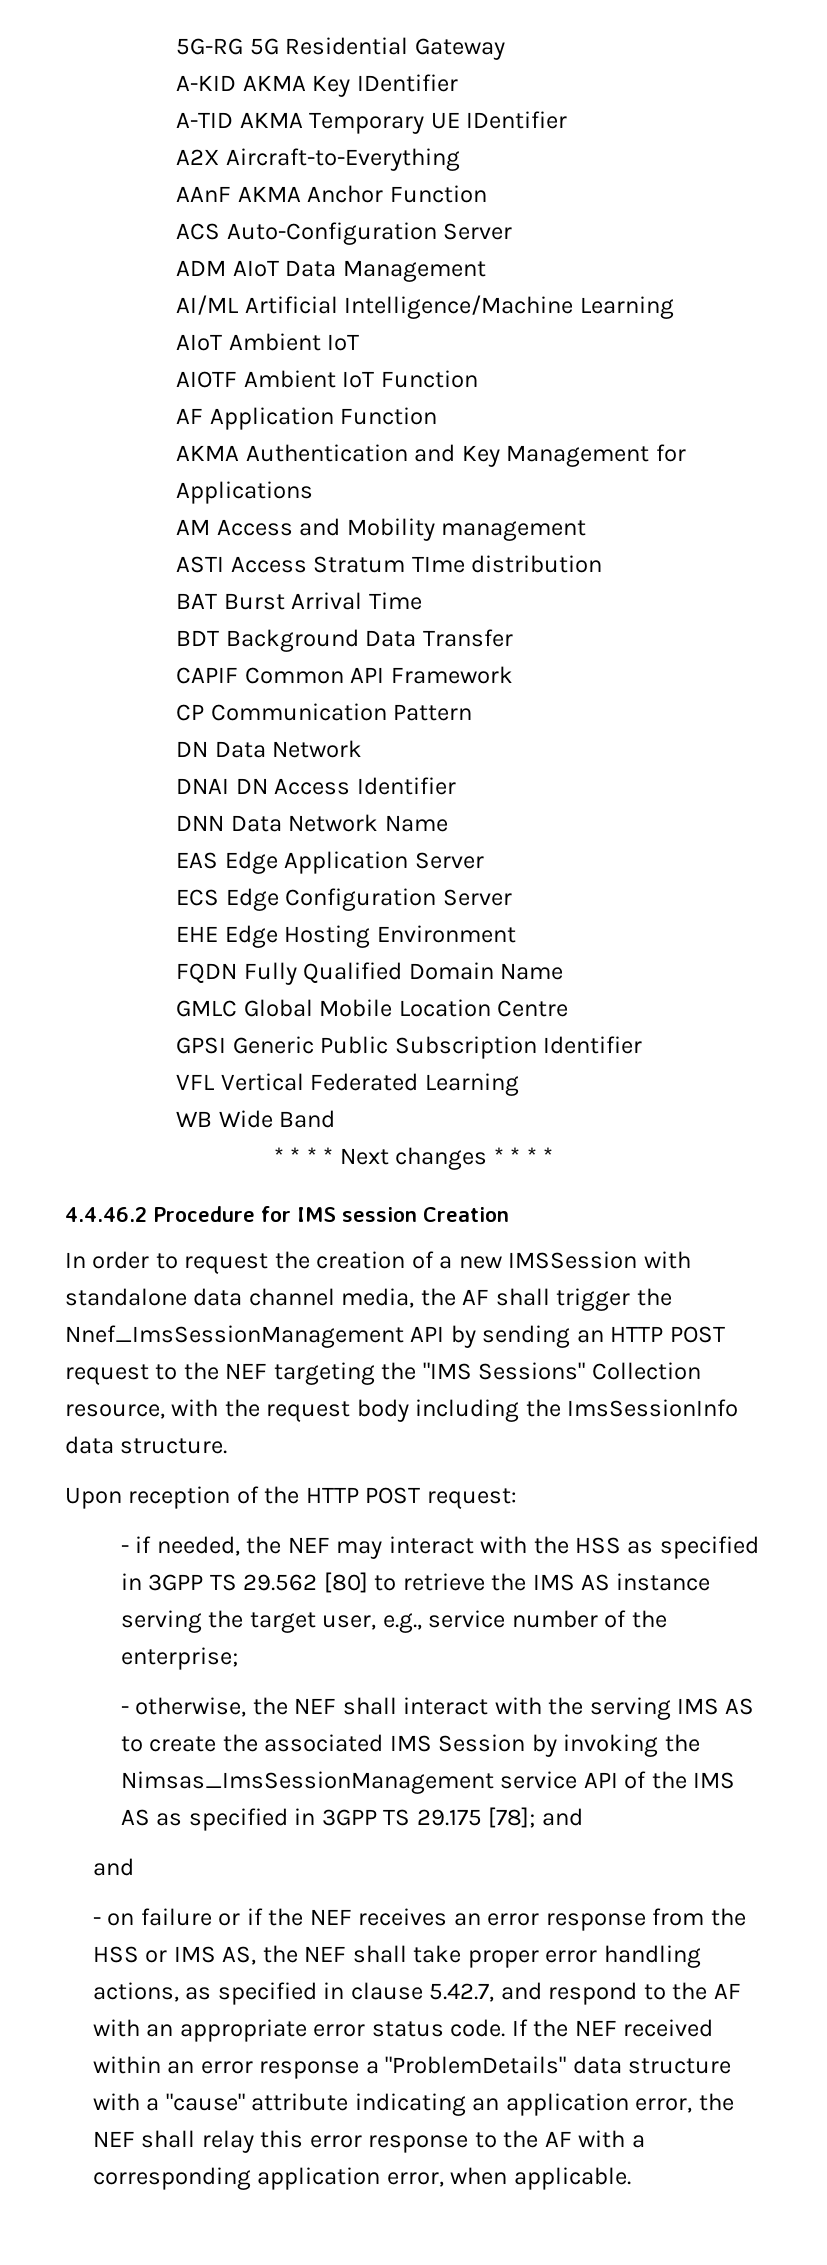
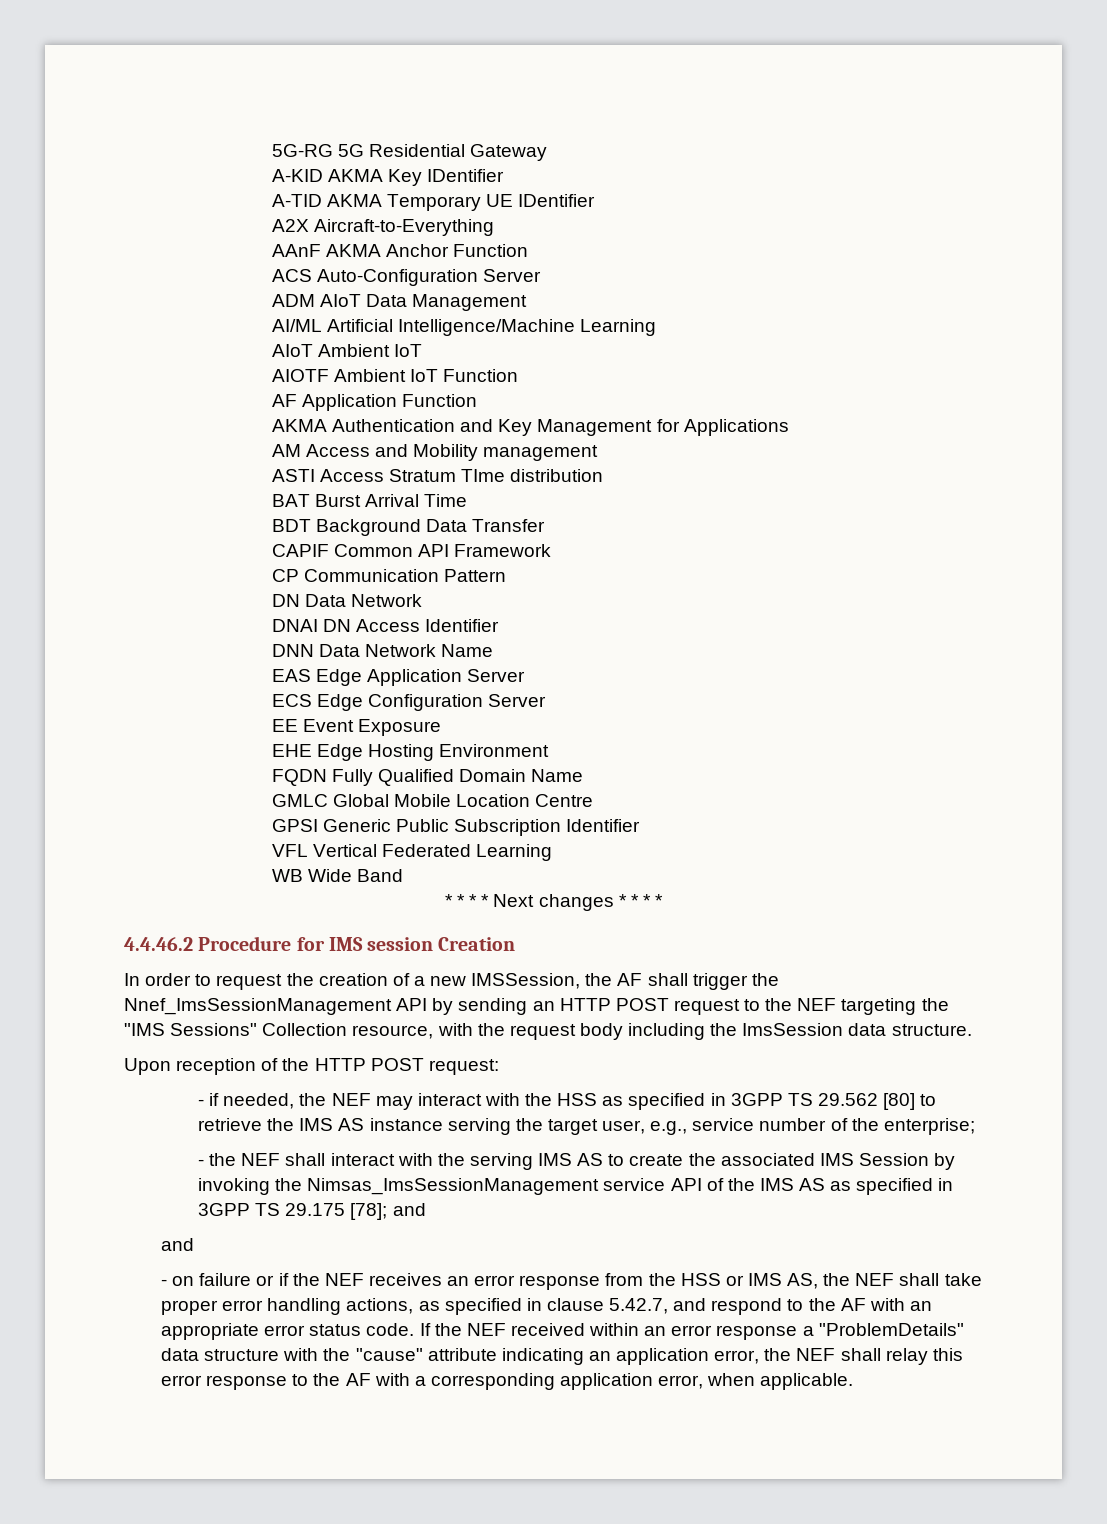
(512, 897) none -> [271,719,442,736] // EE Event Exposure
[508,1251,691,1269] [65,1288,415,1308] IMSSession with standalone data channel media, -> [471,973,581,989] IMSSession,
[567,1399,739,1417] ImsSessionInfo -> [742,1023,844,1036] ImsSession
[135,1697,247,1717] otherwise, -> (204, 1162) none
[146,2098,160,2111] a -> [323,1348,351,1361] the

